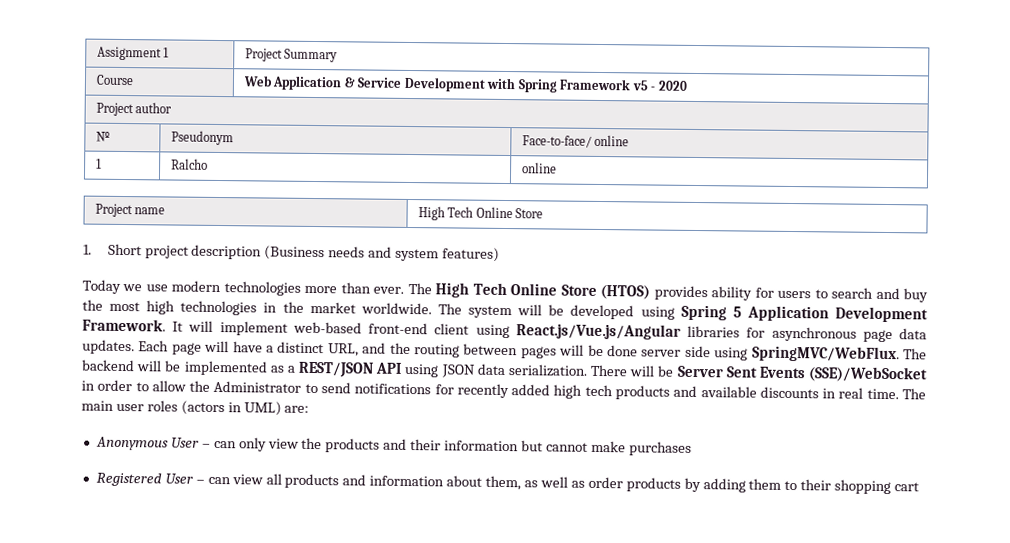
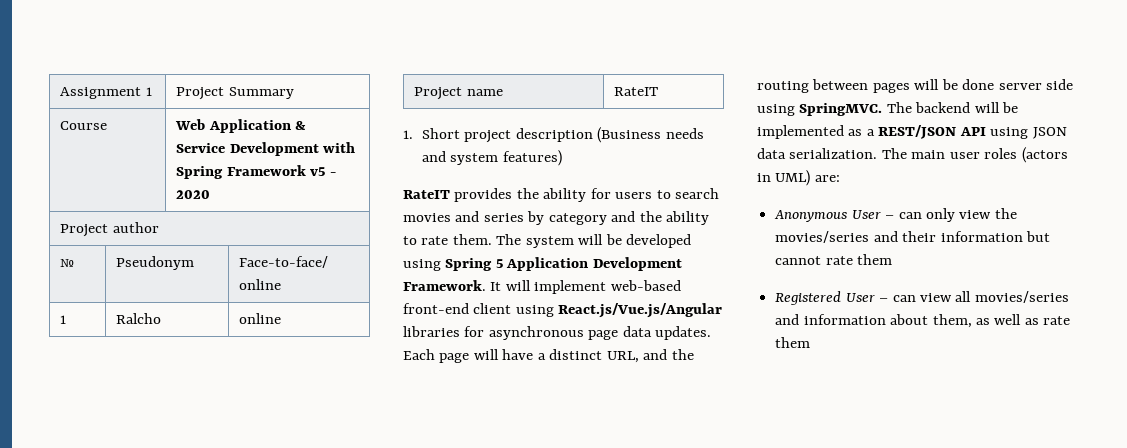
[417,206,544,221] High Tech Online Store -> [614,87,659,96] RateIT
[82,279,708,301] Today we use modern technologies more than ever. The High Tech Online Store (HTOS) provides -> [403,188,539,202] RateIT provides the
[875,287,929,303] [82,299,432,316] and buy the most high technologies in the market worldwide. -> [403,211,710,225] [403,234,492,245] movies and series by category and the ability to rate them.
[751,345,900,363] SpringMVC/WebFlux. -> [799,103,883,116] SpringMVC.
[590,364,928,383] [81,379,899,400] There will be Server Sent Events (SSE)/WebSocket in order to allow the Administrator to send notifications for recently added high tech products and available discounts in real time. -> (878, 153) none
[325,438,381,453] products -> [775,231,870,243] movies/series
[590,440,692,456] make purchases -> [825,254,893,265] rate them
[284,473,340,489] products -> [974,291,1069,303] movies/series
[587,476,920,495] order products by adding them to their shopping cart -> [1043,316,1071,325] [775,337,811,348] rate them

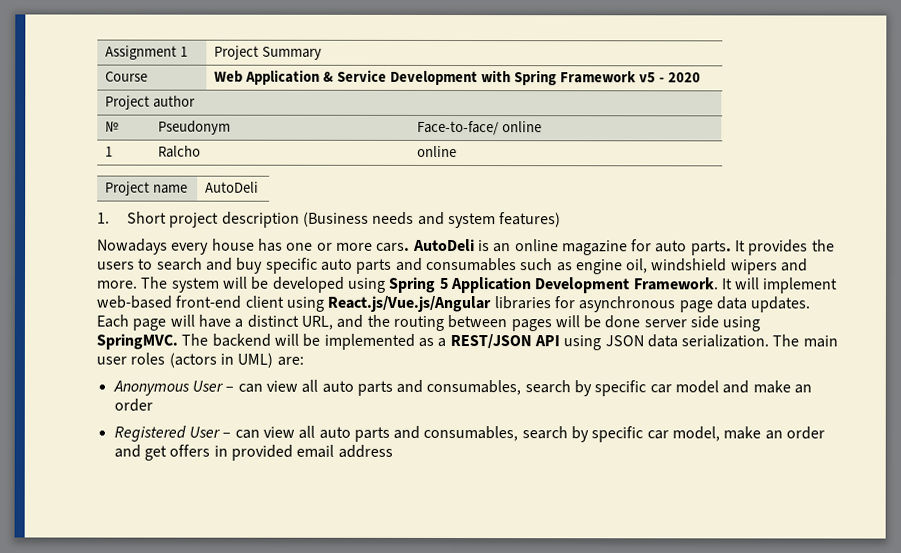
[614,87,659,96] RateIT -> [205,181,260,193] AutoDeli
[403,188,720,202] [403,211,710,225] [403,234,492,245] RateIT provides the ability for users to search movies and series by category and the ability to rate them. -> [97,238,835,256] [97,257,809,275] [96,280,137,289] Nowadays every house has one or more cars. AutoDeli is an online magazine for auto parts. It provides the users to search and buy specific auto parts and consumables such as engine oil, windshield wipers and more.
[925,208,1017,222] [775,231,1050,243] [775,254,893,265] only view the movies/series and their information but cannot rate them -> [265,379,813,397] [113,398,153,412] view all auto parts and consumables, search by specific car model and make an order
[974,291,1069,303] [775,314,1071,328] [775,337,811,348] movies/series and information about them, as well as rate them -> [318,425,826,443] [113,444,393,461] auto parts and consumables, search by specific car model, make an order and get offers in provided email address

